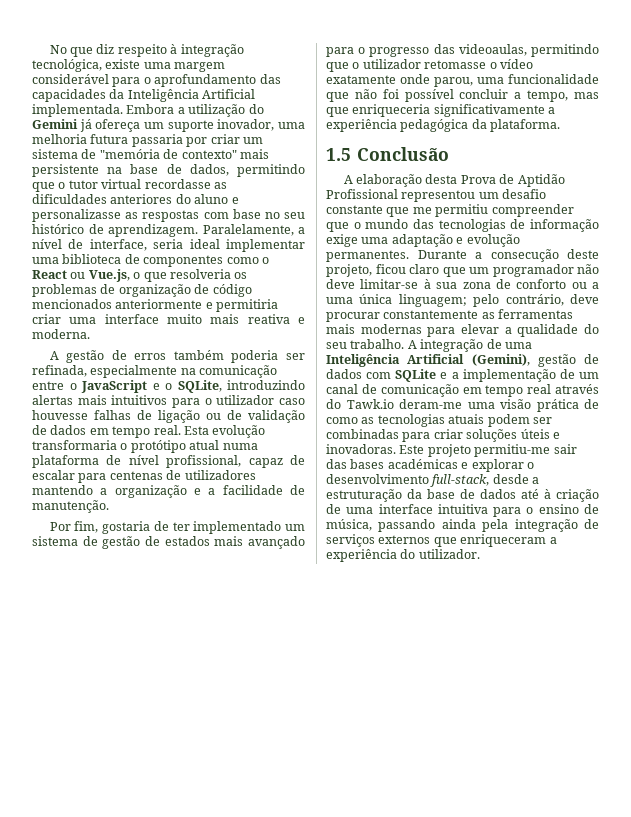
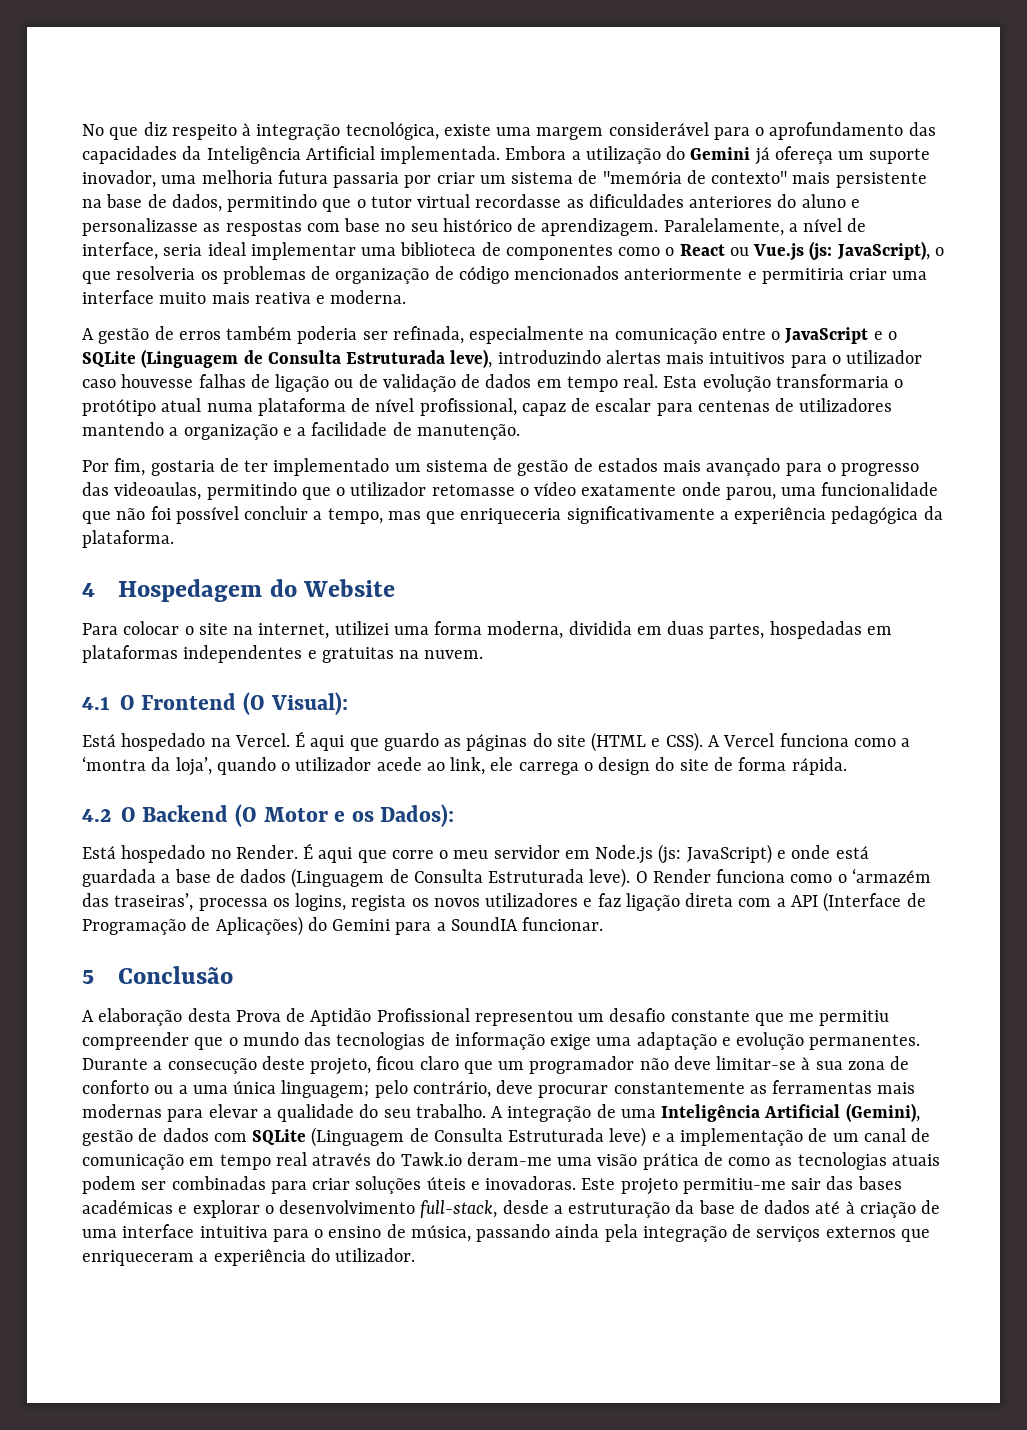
[88,269,130,282] Vue.js, -> [753,241,930,261] Vue.js (js: JavaScript),
[177,380,222,393] SQLite, -> [82,349,493,368] SQLite (Linguagem de Consulta Estruturada leve),
[326,148,351,161] 1.5 -> [82,579,396,602] [82,621,892,639] [82,645,484,663] [82,692,348,715] [82,731,911,752] [82,756,847,776] [82,804,455,827] [82,843,869,864] [82,868,931,888] [82,892,926,912] [82,916,604,936] [82,970,94,984] 4 Hospedagem do Website // Para colocar o site na internet, utilizei uma forma moderna, dividida em duas partes, hospedadas em plataformas independentes e gratuitas na nuvem. // 4.1 O Frontend (O Visual): // Está hospedado na Vercel. É aqui que guardo as páginas do site (HTML e CSS). A Vercel funciona como a ‘montra da loja’, quando o utilizador acede ao link, ele carrega o design do site de forma rápida. // 4.2 O Backend (O Motor e os Dados): // Está hospedado no Render. É aqui que corre o meu servidor em Node.js (js: JavaScript) e onde está guardada a base de dados (Linguagem de Consulta Estruturada leve). O Render funciona como o ‘armazém das traseiras’, processa os logins, regista os novos utilizadores e faz ligação direta com a API (Interface de Programação de Aplicações) do Gemini para a SoundIA funcionar. // 5
(437, 375) none -> [311,1127,647,1147] (Linguagem de Consulta Estruturada leve)

